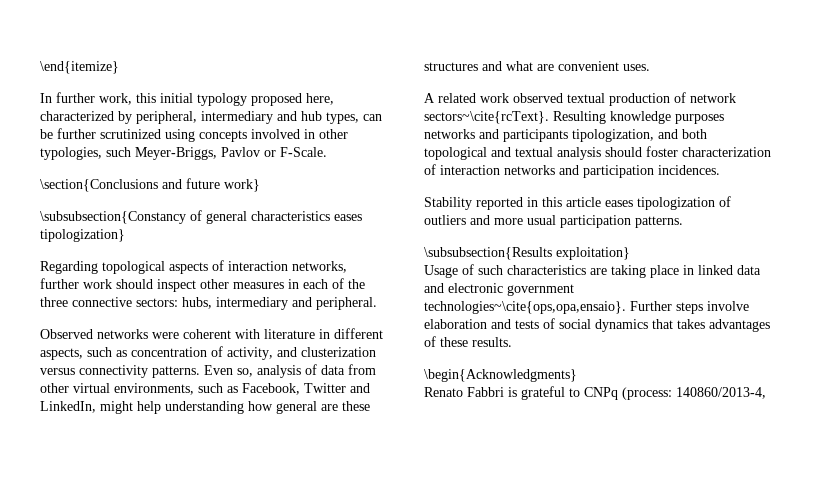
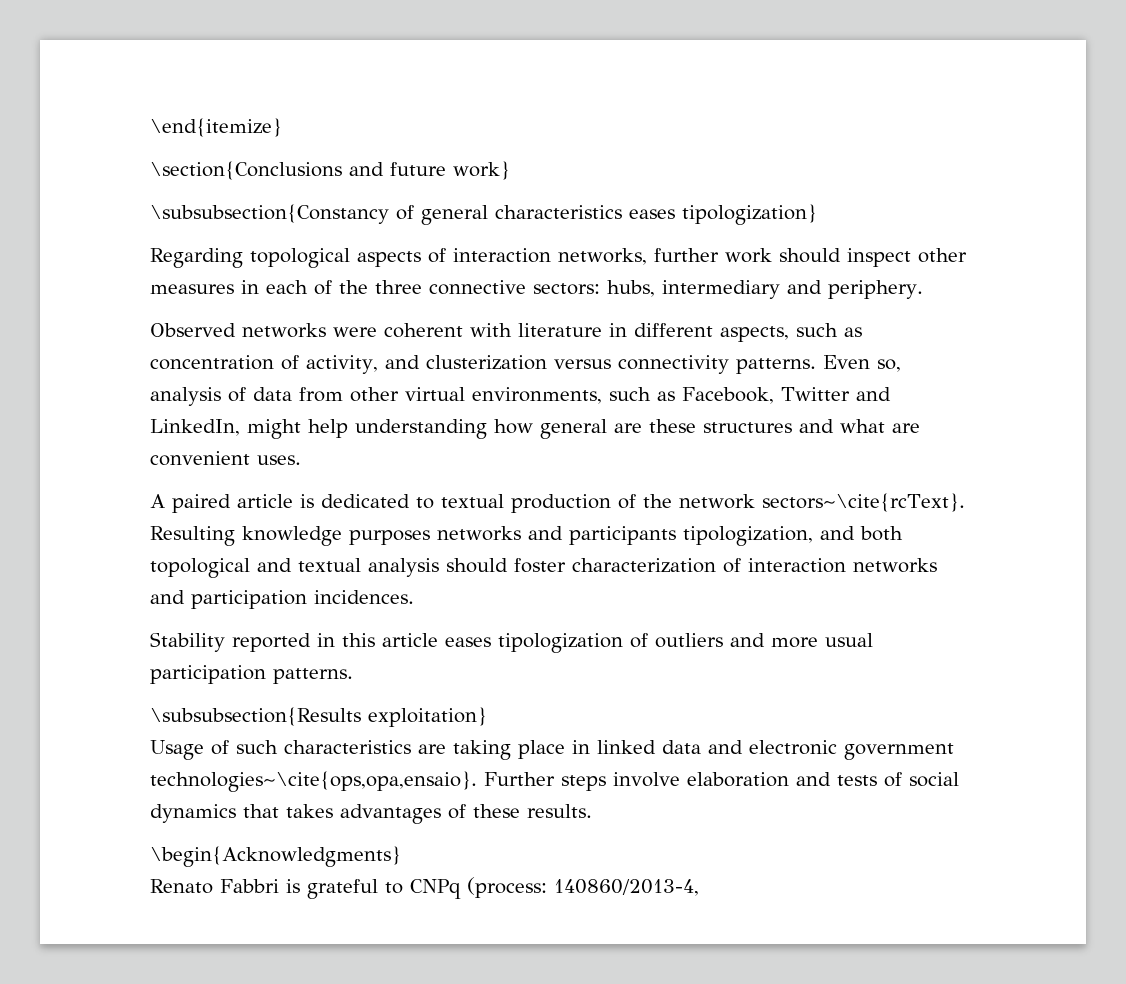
[40,92,334,106] [40,111,382,124] [40,128,348,142] [40,147,327,160] // In further work, this initial typology proposed here, characterized by peripheral, intermediary and hub types, can be further scrutinized using concepts involved in other typologies, such Meyer-Briggs, Pavlov or F-Scale. -> (282, 127) none
[316,297,377,310] peripheral. -> [828,280,923,299] periphery.
[438,93,563,103] related work observed -> [172,494,434,513] paired article is dedicated to
(686, 97) none -> [643,494,672,508] the

